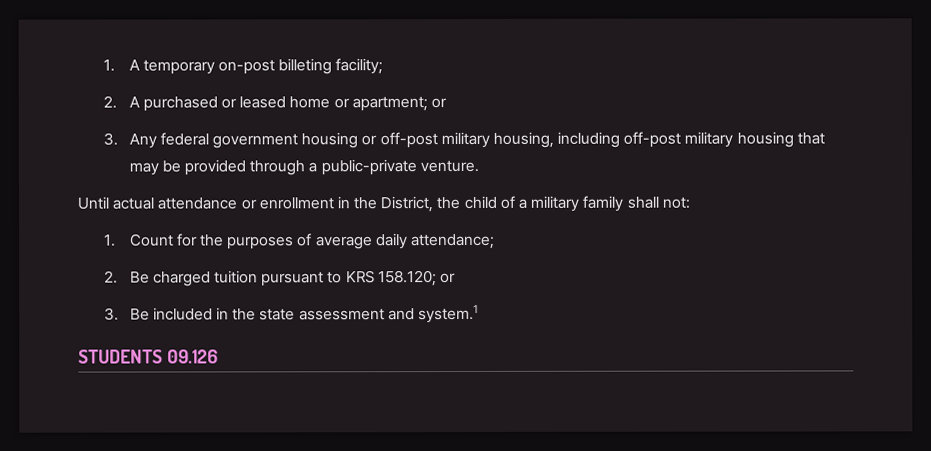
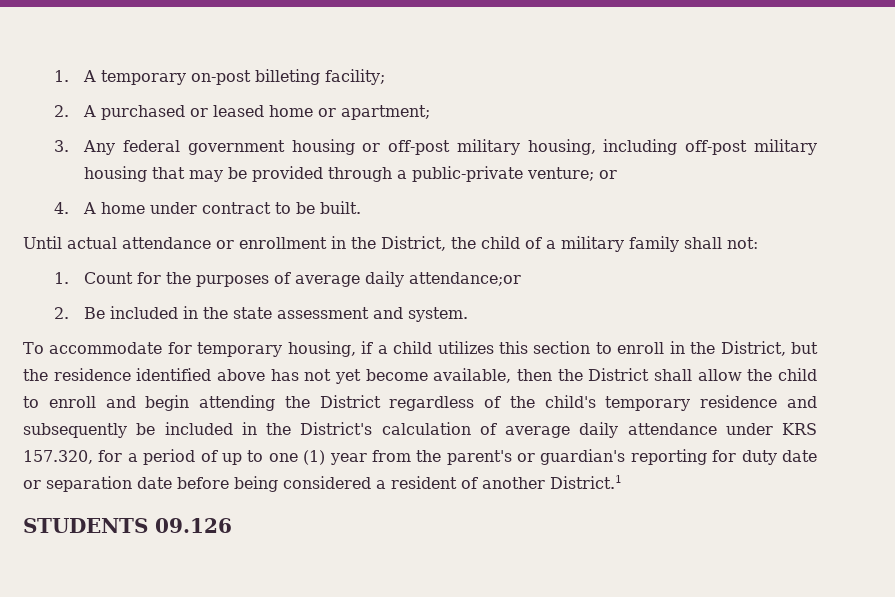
[430,98,447,109] or -> (431, 112) none
[419,159,479,173] venture. -> [527,167,618,181] [53,201,362,214] venture; or // 4. A home under contract to be built.
[410,233,495,250] [103,270,456,287] [103,307,119,321] attendance; // 2. Be charged tuition pursuant to KRS 158.120; or // 3. -> [409,272,522,286] [53,307,69,319] attendance;or // 2.
[417,304,479,324] system.1 -> [408,307,469,322] [23,341,818,357] [23,368,817,384] [23,395,817,411] [23,422,817,438] [23,449,818,465] [23,475,622,492] system. // To accommodate for temporary housing, if a child utilizes this section to enroll in the District, but the residence identified above has not yet become available, then the District shall allow the child to enroll and begin attending the District regardless of the child's temporary residence and subsequently be included in the District's calculation of average daily attendance under KRS 157.320, for a period of up to one (1) year from the parent's or guardian's reporting for duty date or separation date before being considered a resident of another District.1

